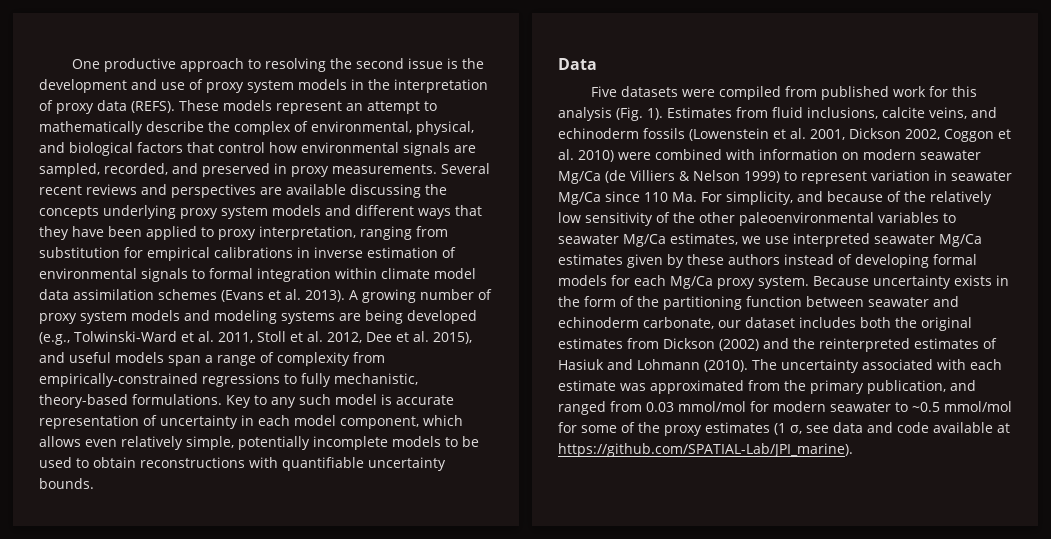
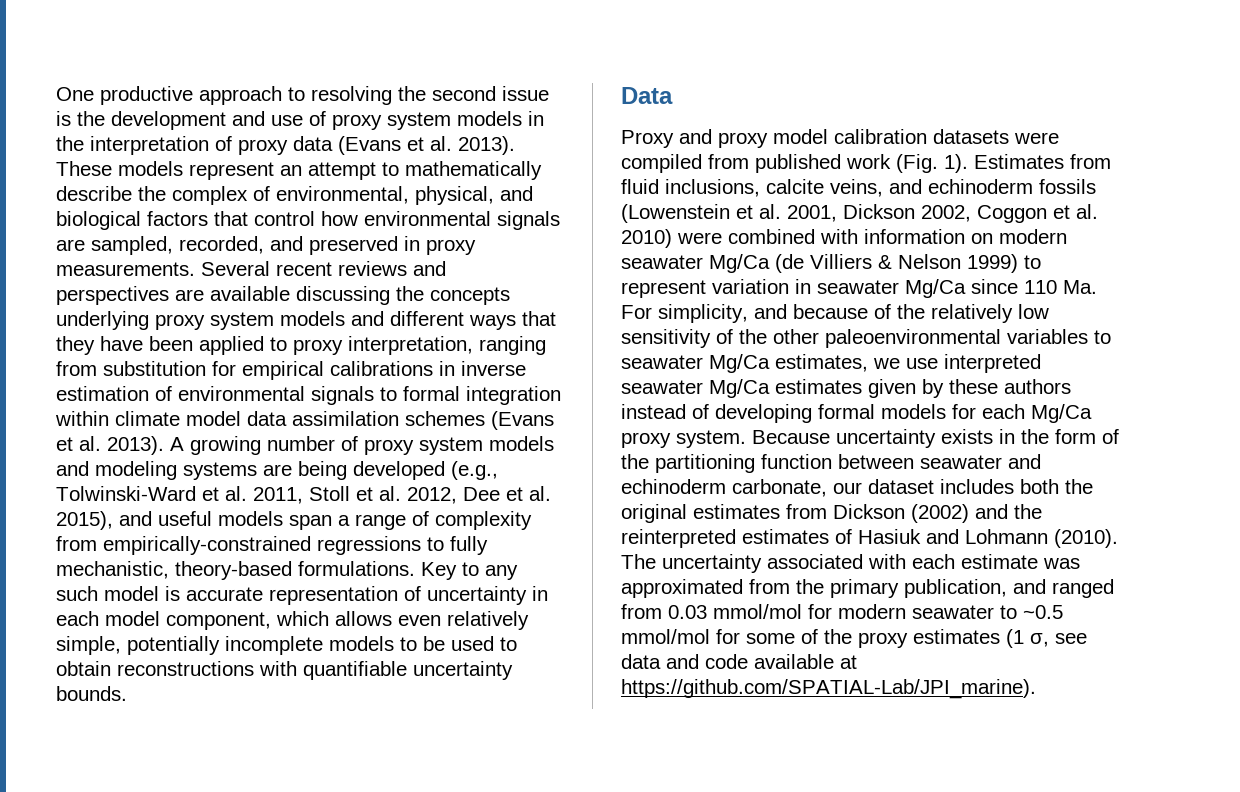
[131,101,175,113] (REFS). -> [338,136,515,155] (Evans et al. 2013).
[590,86,617,97] Five -> [621,129,927,148] Proxy and proxy model calibration
[928,86,977,97] [558,107,612,121] for this analysis -> (891, 161) none

